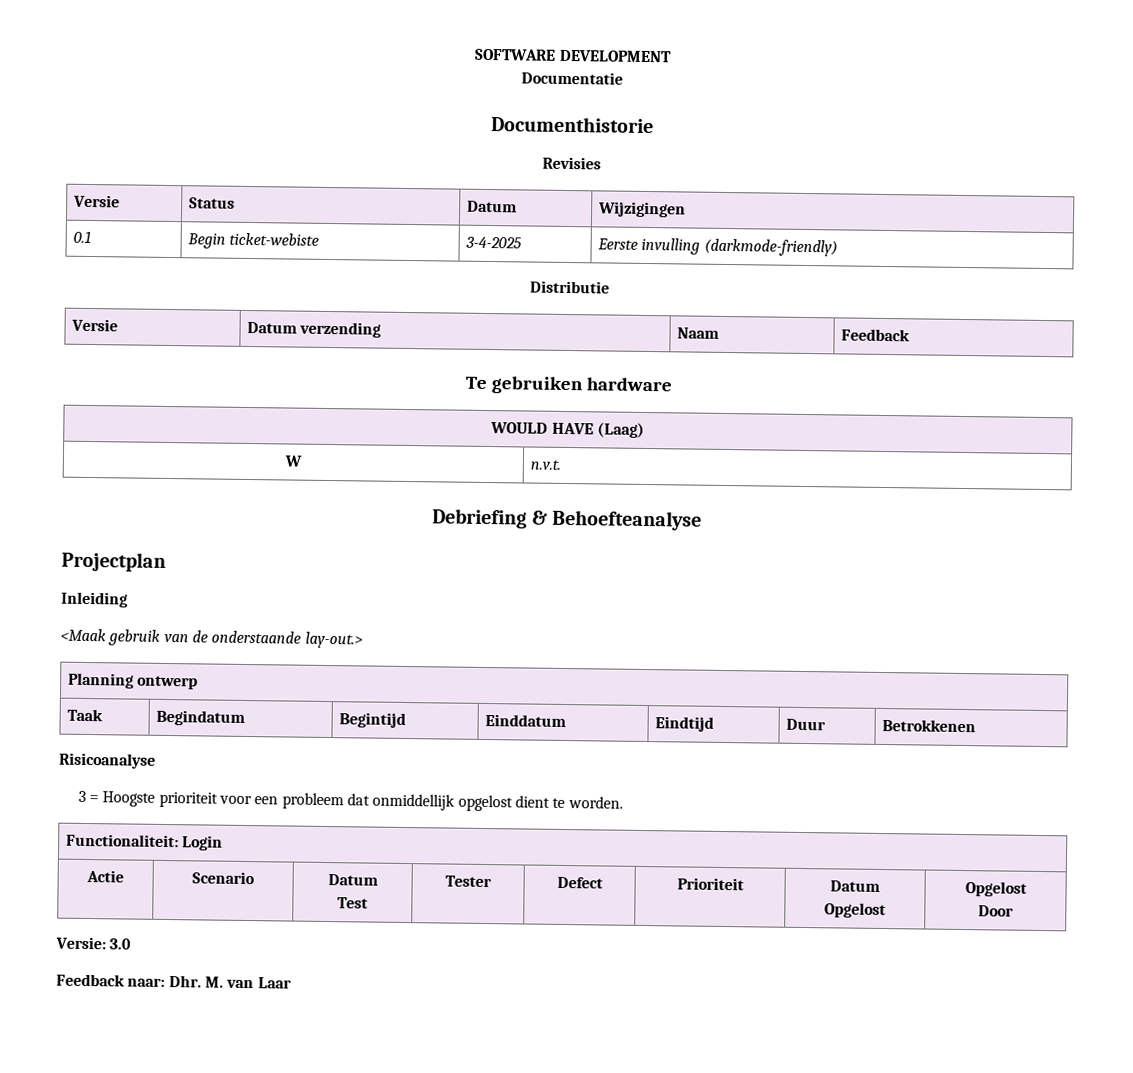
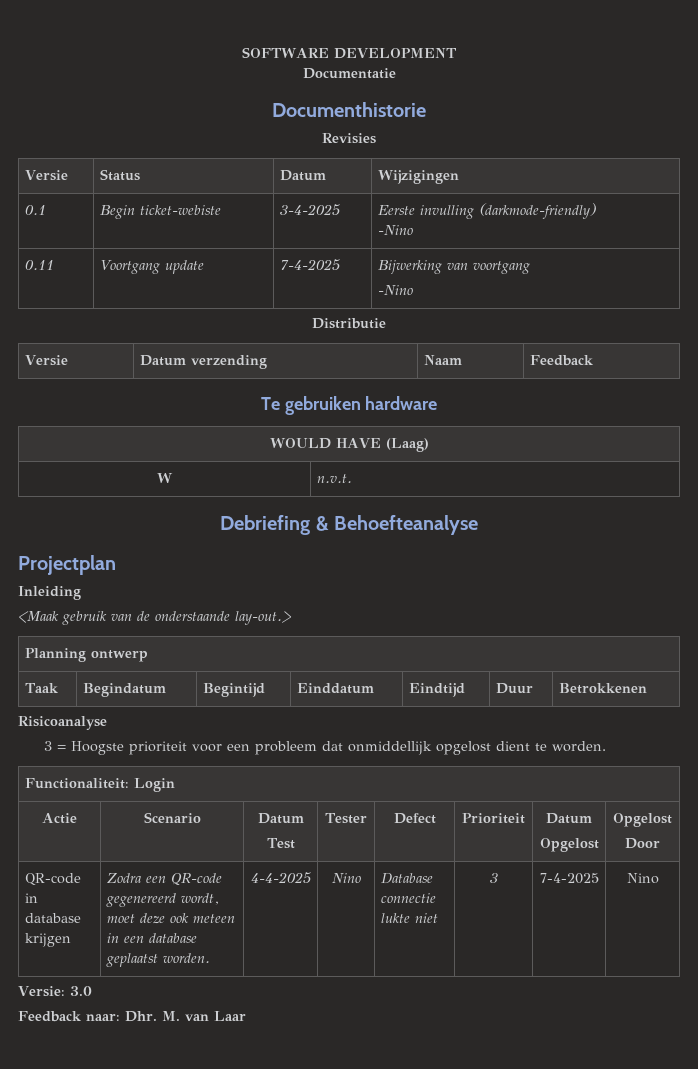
(838, 247) none -> [377,225,413,235] [24,260,54,270] [99,260,204,274] [279,259,340,271] [377,260,530,274] [377,285,413,295] // -Nino // 0.11 | Voortgang update | 7-4-2025 | Bijwerking van voortgang // -Nino
(1014, 911) none -> [24,873,81,886] [24,893,38,903] [24,913,81,923] [24,933,71,947] [106,873,222,886] [105,893,219,907] [106,913,235,924] [106,933,197,943] [105,953,210,967] [250,872,311,884] [331,873,361,883] [380,873,433,884] [380,893,436,903] [380,913,438,923] [489,873,498,883] [539,873,599,884] [626,873,659,884] // QR-code in database krijgen | Zodra een QR-code gegenereerd wordt, moet deze ook meteen in een database geplaatst worden. | 4-4-2025 | Nino | Database connectie lukte niet | 3 | 7-4-2025 | Nino

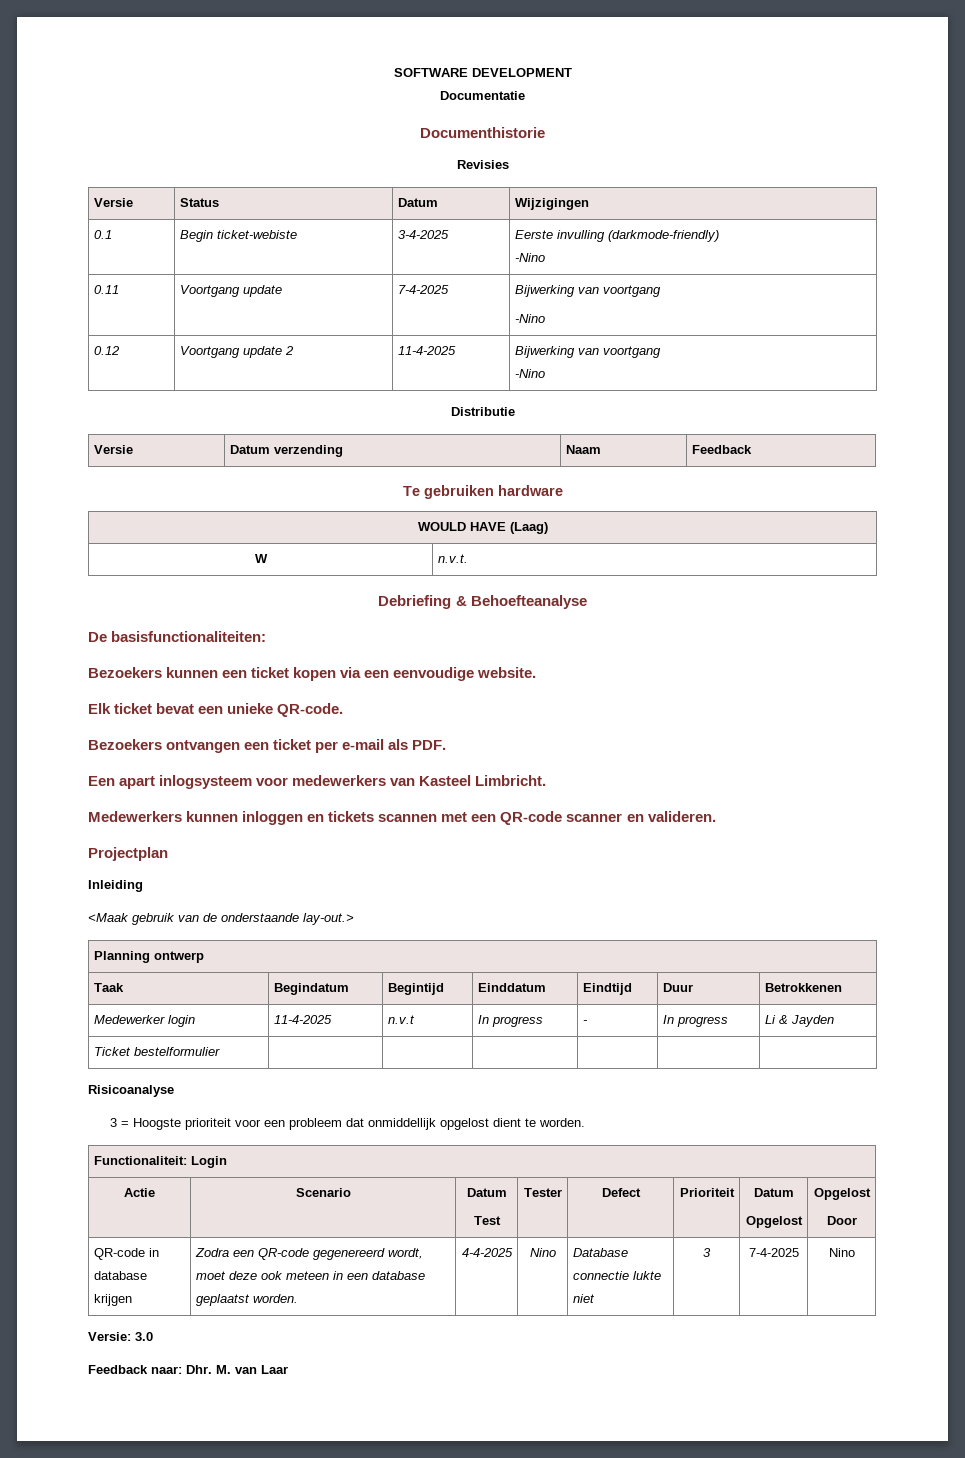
(413, 290) none -> [93,346,120,355] [179,346,294,358] [397,346,456,355] [514,346,661,358] [514,369,545,378] // 0.12 | Voortgang update 2 | 11-4-2025 | Bijwerking van voortgang // -Nino
(478, 525) none -> [88,631,267,642] [88,667,537,681] [88,703,344,717] [88,739,447,753] [88,775,547,789] [88,811,716,825] // De basisfunctionaliteiten: // Bezoekers kunnen een ticket kopen via een eenvoudige website. // Elk ticket bevat een unieke QR-code. // Bezoekers ontvangen een ticket per e-mail als PDF. // Een apart inlogsysteem voor medewerkers van Kasteel Limbricht. // Medewerkers kunnen inloggen en tickets scannen met een QR-code scanner en valideren.
(647, 688) none -> [93,1015,195,1027] [273,1015,332,1024] [387,1015,415,1024] [477,1015,543,1027] [582,1020,588,1024] [662,1015,728,1027] [764,1015,834,1027] [93,1047,220,1056] // Medewerker login | 11-4-2025 | n.v.t | In progress | - | In progress | Li & Jayden // Ticket bestelformulier | | | | | |

